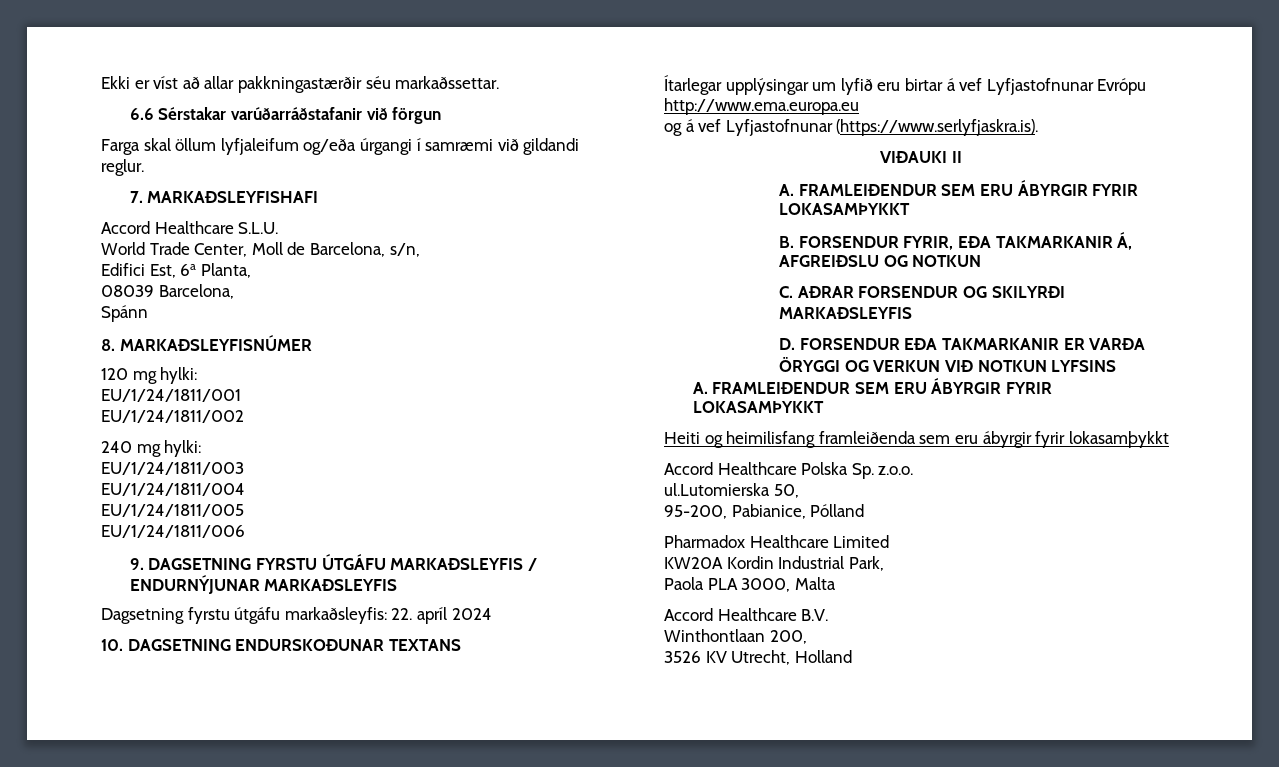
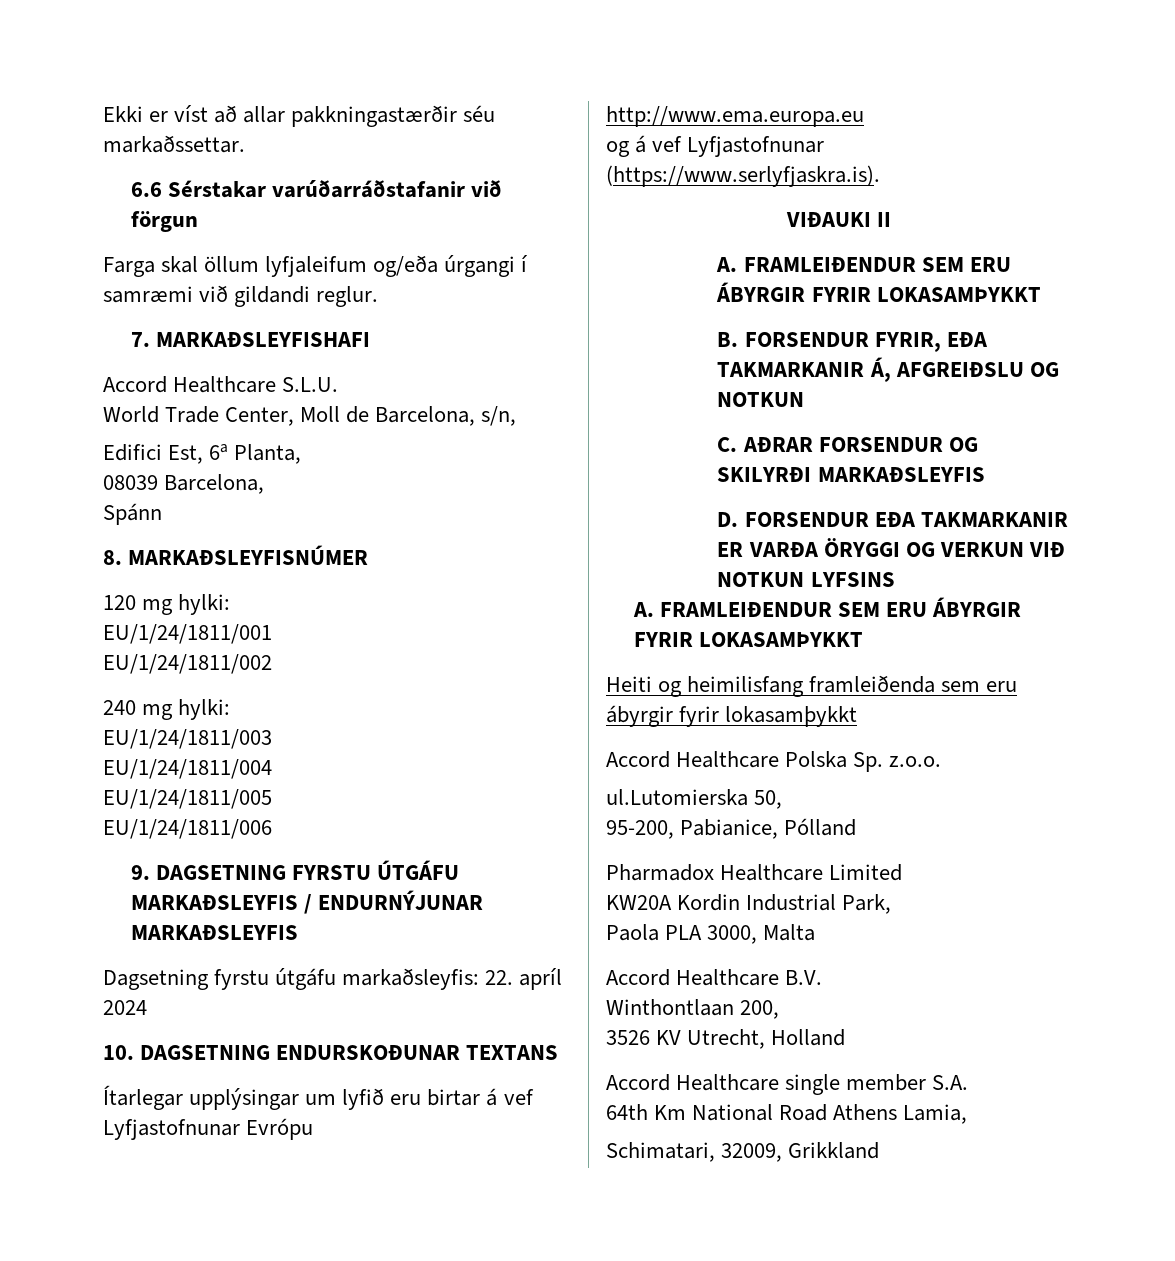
(852, 656) none -> [606,1074,969,1095] [606,1104,968,1124] [606,1142,880,1162] // Accord Healthcare single member S.A. // 64th Km National Road Athens Lamia, // Schimatari, 32009, Grikkland

